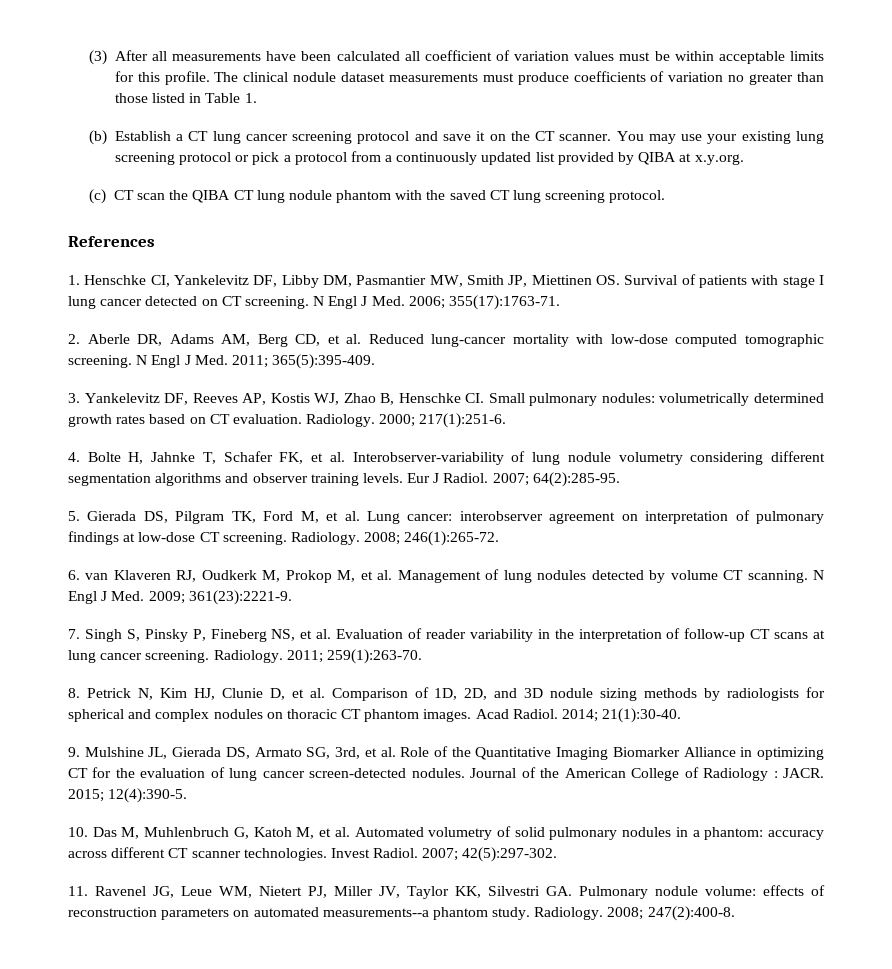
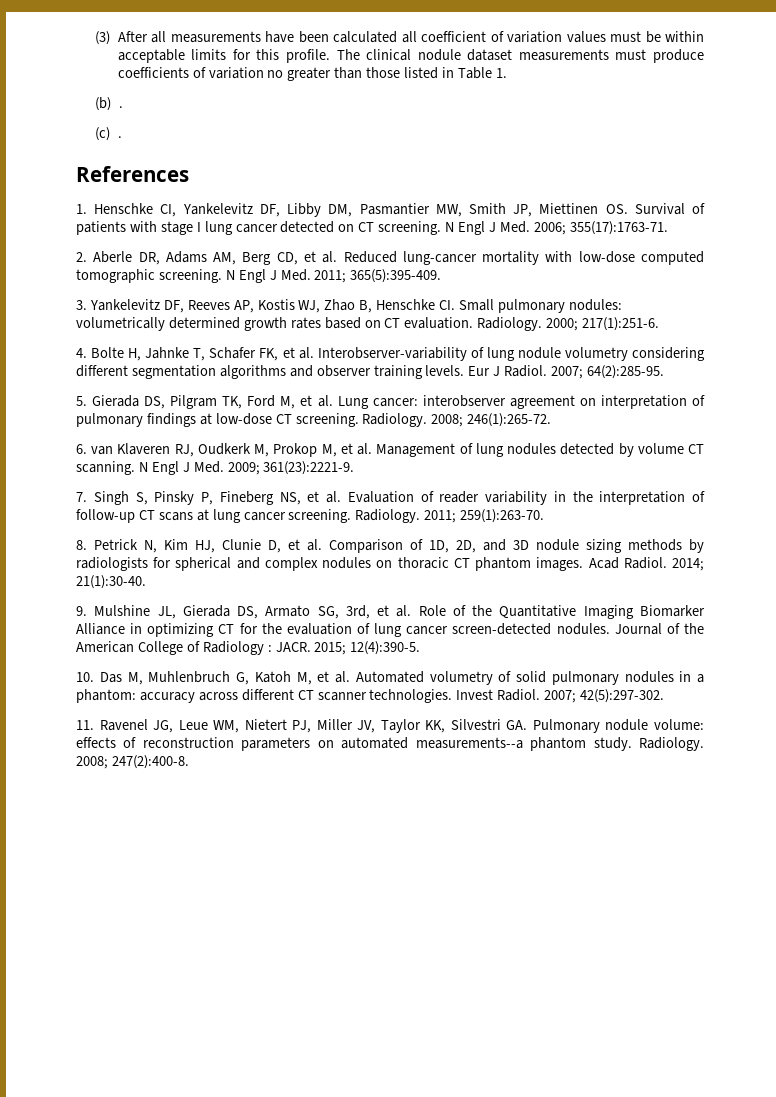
[114,131,825,144] [114,151,744,165] [89,189,666,204] Establish a CT lung cancer screening protocol and save it on the CT scanner. You may use your existing lung screening protocol or pick a protocol from a continuously updated list provided by QIBA at x.y.org. // (c) CT scan the QIBA CT lung nodule phantom with the saved CT lung screening protocol. -> [118,106,123,108] [95,127,122,141] . // (c) .

